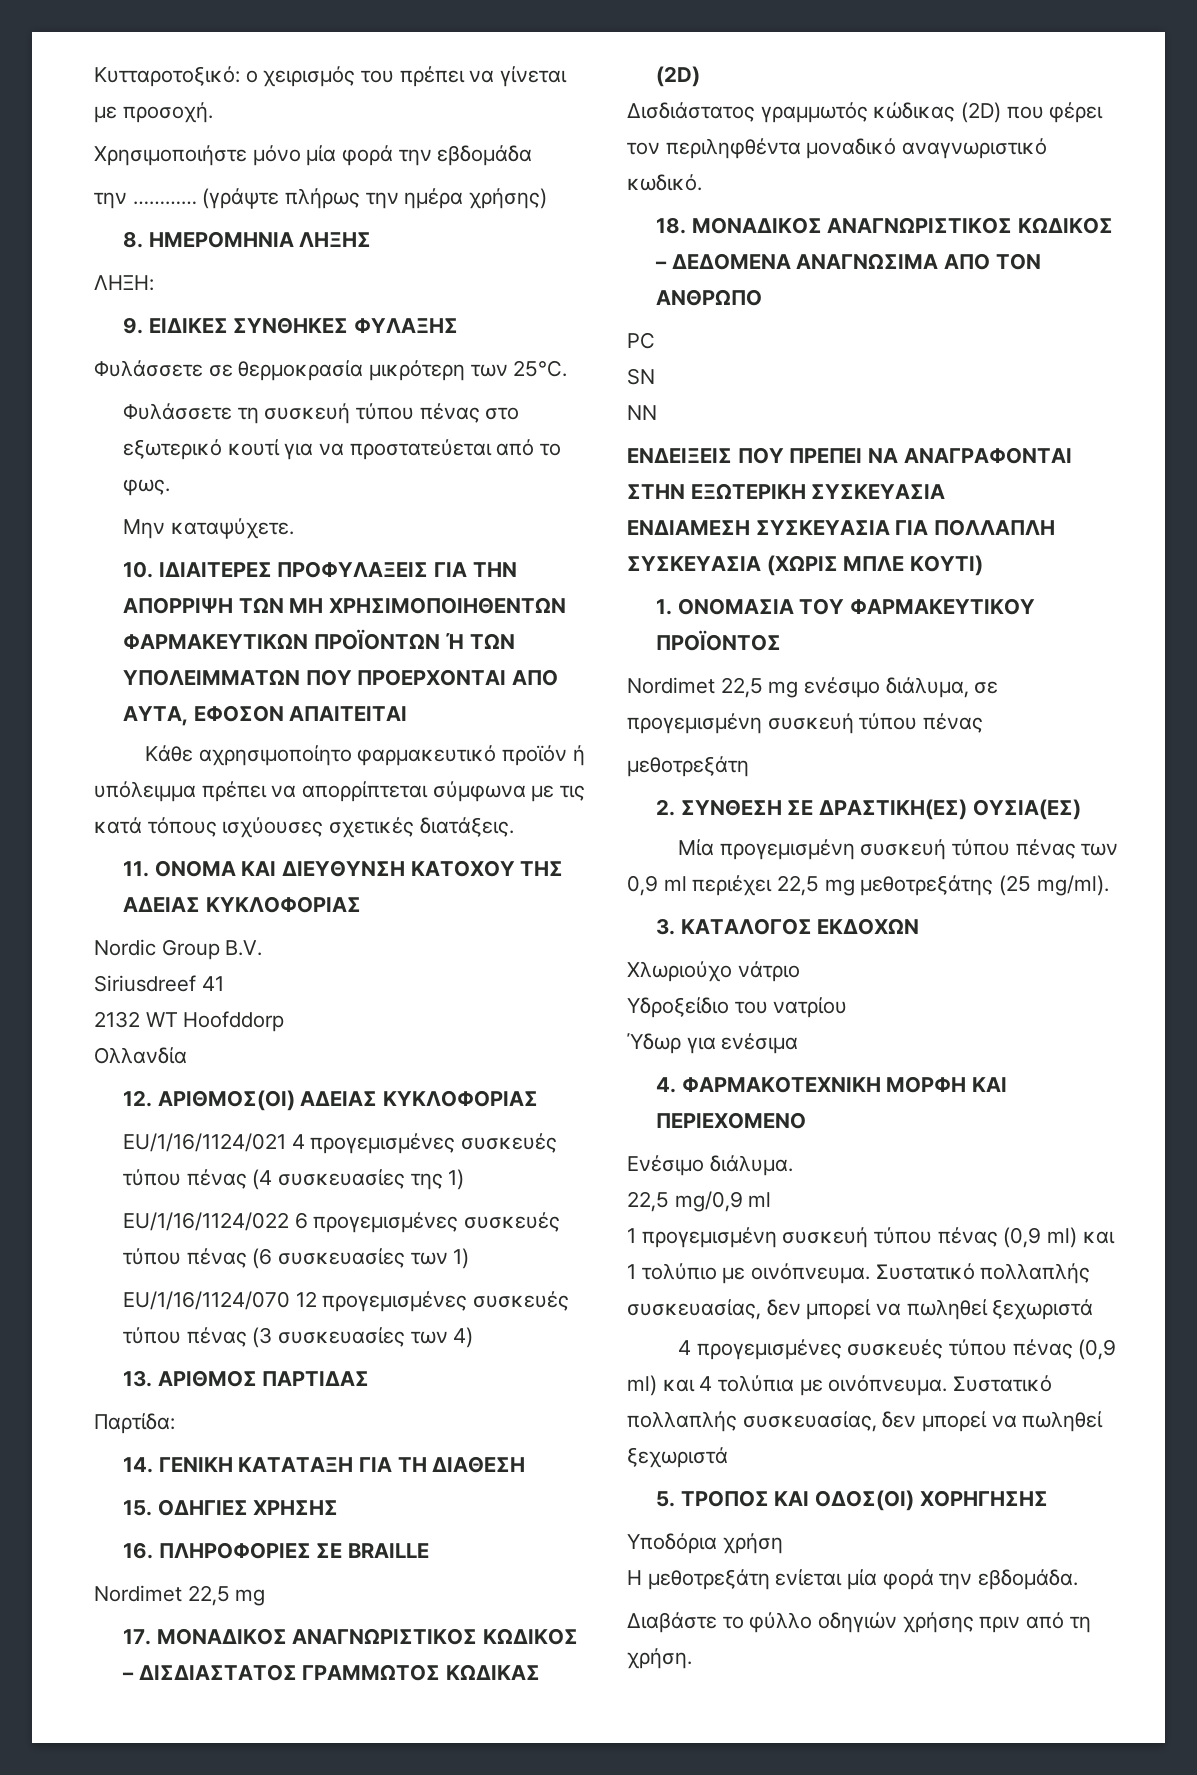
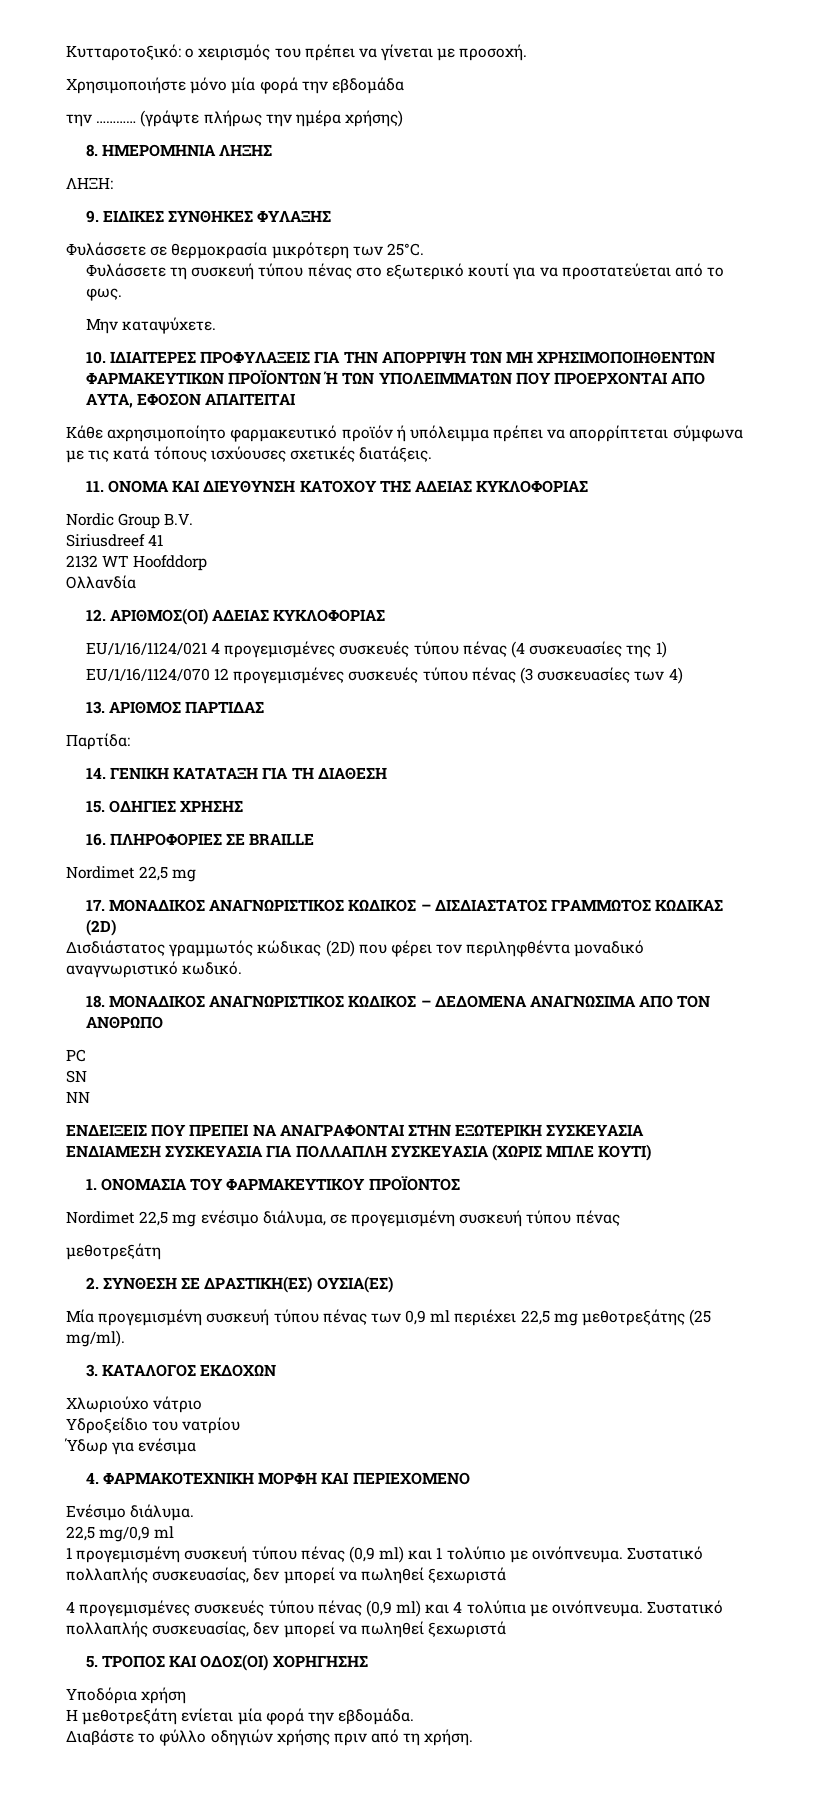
[123,1212,561,1233] [123,1248,470,1269] // EU/1/16/1124/022 6 προγεμισμένες συσκευές τύπου πένας (6 συσκευασίες των 1) -> (667, 649) none

